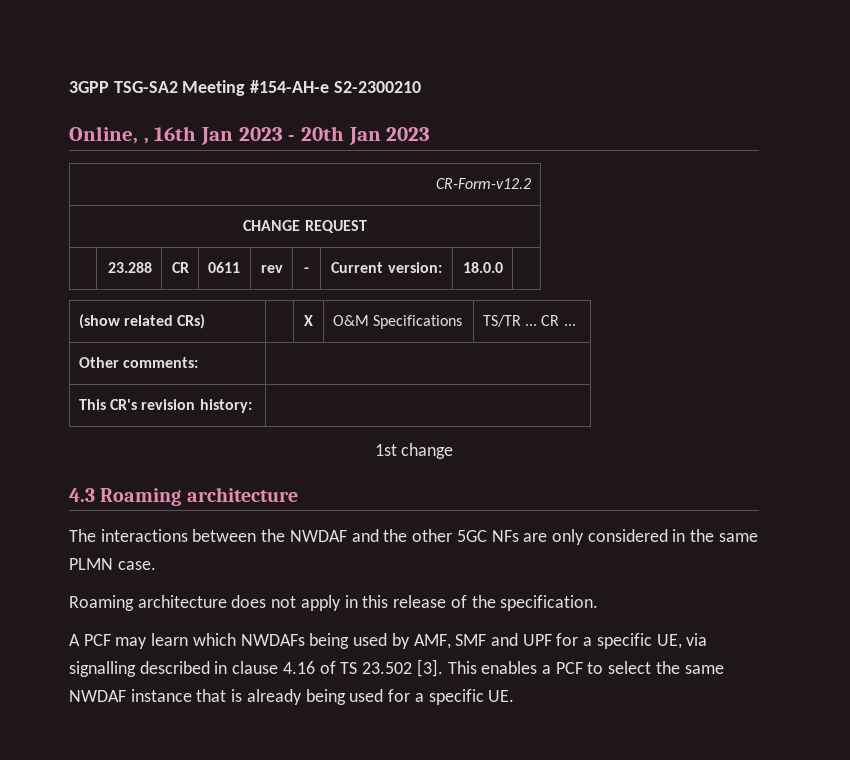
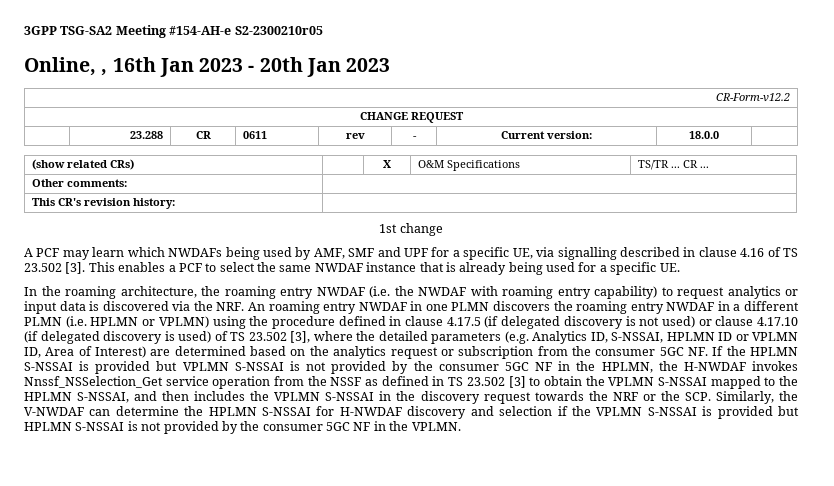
[333,81,421,93] S2-2300210 -> [234,26,323,35] S2-2300210r05
[69,487,298,506] [69,529,758,545] [69,558,156,570] [69,595,599,611] // 4.3 Roaming architecture // The interactions between the NWDAF and the other 5GC NFs are only considered in the same PLMN case. // Roaming architecture does not apply in this release of the specification. -> (443, 229) none
(515, 696) none -> [24,286,798,299] [24,301,799,314] [24,316,799,329] [24,331,798,344] [24,346,799,359] [24,361,798,374] [24,376,799,389] [24,391,799,404] [24,406,799,419] [24,421,461,434] // In the roaming architecture, the roaming entry NWDAF (i.e. the NWDAF with roaming entry capability) to request analytics or input data is discovered via the NRF. An roaming entry NWDAF in one PLMN discovers the roaming entry NWDAF in a different PLMN (i.e. HPLMN or VPLMN) using the procedure defined in clause 4.17.5 (if delegated discovery is not used) or clause 4.17.10 (if delegated discovery is used) of TS 23.502 [3], where the detailed parameters (e.g. Analytics ID, S-NSSAI, HPLMN ID or VPLMN ID, Area of Interest) are determined based on the analytics request or subscription from the consumer 5GC NF. If the HPLMN S-NSSAI is provided but VPLMN S-NSSAI is not provided by the consumer 5GC NF in the HPLMN, the H-NWDAF invokes Nnssf_NSSelection_Get service operation from the NSSF as defined in TS 23.502 [3] to obtain the VPLMN S-NSSAI mapped to the HPLMN S-NSSAI, and then includes the VPLMN S-NSSAI in the discovery request towards the NRF or the SCP. Similarly, the V-NWDAF can determine the HPLMN S-NSSAI for H-NWDAF discovery and selection if the VPLMN S-NSSAI is provided but HPLMN S-NSSAI is not provided by the consumer 5GC NF in the VPLMN.

